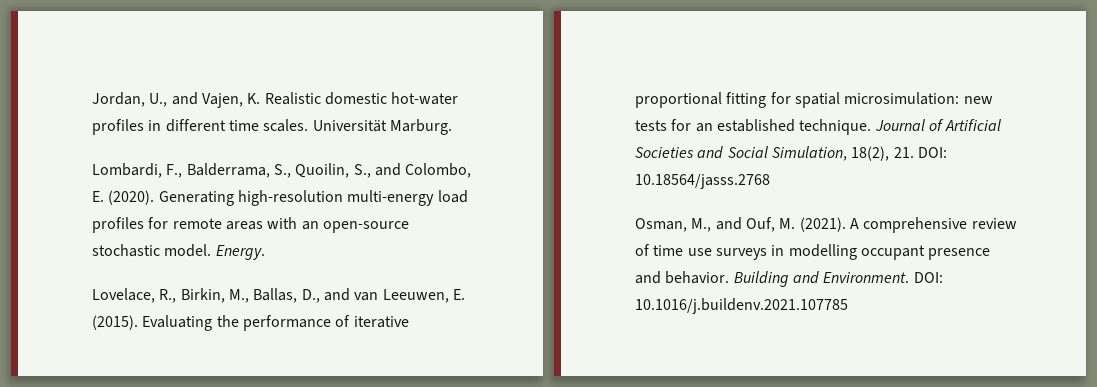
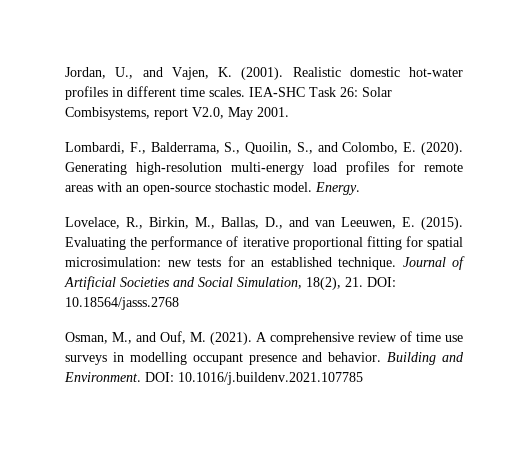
(261, 98) none -> [241,67,284,80] (2001).
[312,119,452,135] Universität Marburg. -> [249,87,392,97] [65,107,289,120] IEA-SHC Task 26: Solar Combisystems, report V2.0, May 2001.

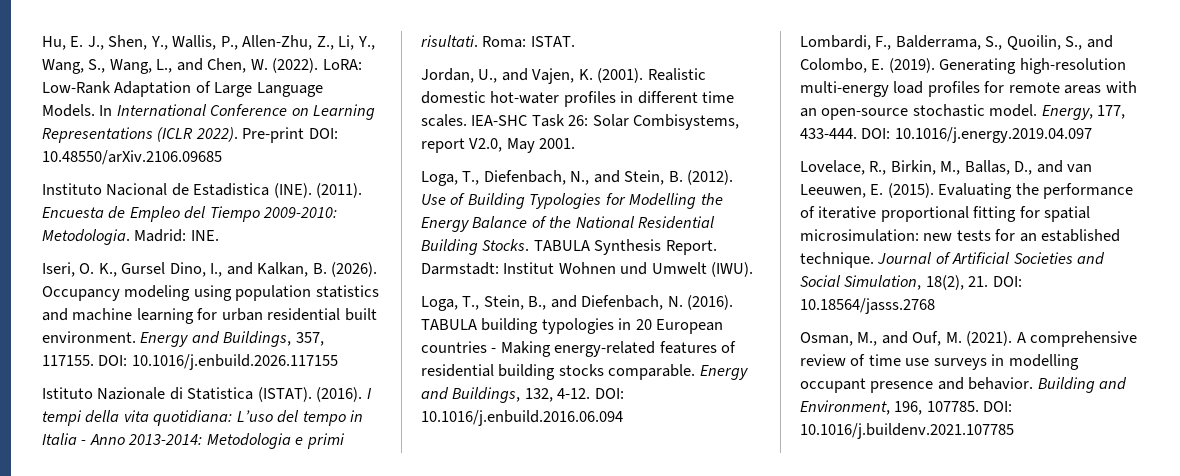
(65, 73) none -> [42,35,375,50] [42,58,362,74] [42,81,323,97] [42,104,376,120] [42,127,338,143] [42,150,222,165] [42,183,363,198] [42,206,338,222] [42,229,219,245] [42,262,378,277] [42,285,379,301] [42,308,377,324] [42,331,324,347] [42,354,338,370] [42,387,372,402] [42,410,364,426] [42,433,345,449] [421,35,575,48] Hu, E. J., Shen, Y., Wallis, P., Allen-Zhu, Z., Li, Y., Wang, S., Wang, L., and Chen, W. (2022). LoRA: Low-Rank Adaptation of Large Language Models. In International Conference on Learning Representations (ICLR 2022). Pre-print DOI: 10.48550/arXiv.2106.09685 // Instituto Nacional de Estadistica (INE). (2011). Encuesta de Empleo del Tiempo 2009-2010: Metodologia. Madrid: INE. // Iseri, O. K., Gursel Dino, I., and Kalkan, B. (2026). Occupancy modeling using population statistics and machine learning for urban residential built environment. Energy and Buildings, 357, 117155. DOI: 10.1016/j.enbuild.2026.117155 // Istituto Nazionale di Statistica (ISTAT). (2016). I tempi della vita quotidiana: L’uso del tempo in Italia - Anno 2013-2014: Metodologia e primi risultati. Roma: ISTAT. //
(289, 112) none -> [421,170,734,186] [421,193,723,209] [421,216,716,232] [421,239,717,255] [421,262,754,277] [421,295,734,311] [421,318,724,334] [421,341,737,357] [421,364,748,380] [421,387,624,403] [421,410,623,426] // Loga, T., Diefenbach, N., and Stein, B. (2012). Use of Building Typologies for Modelling the Energy Balance of the National Residential Building Stocks. TABULA Synthesis Report. Darmstadt: Institut Wohnen und Umwelt (IWU). // Loga, T., Stein, B., and Diefenbach, N. (2016). TABULA building typologies in 20 European countries - Making energy-related features of residential building stocks comparable. Energy and Buildings, 132, 4-12. DOI: 10.1016/j.enbuild.2016.06.094
[420,142,463,155] (2020). -> [888,58,935,73] (2019).
[315,182,360,195] Energy. -> [1041,105,1126,120] [800,127,1092,143] Energy, 177, 433-444. DOI: 10.1016/j.energy.2019.04.097
[64,372,141,382] Environment. -> [800,400,979,415] Environment, 196, 107785.

